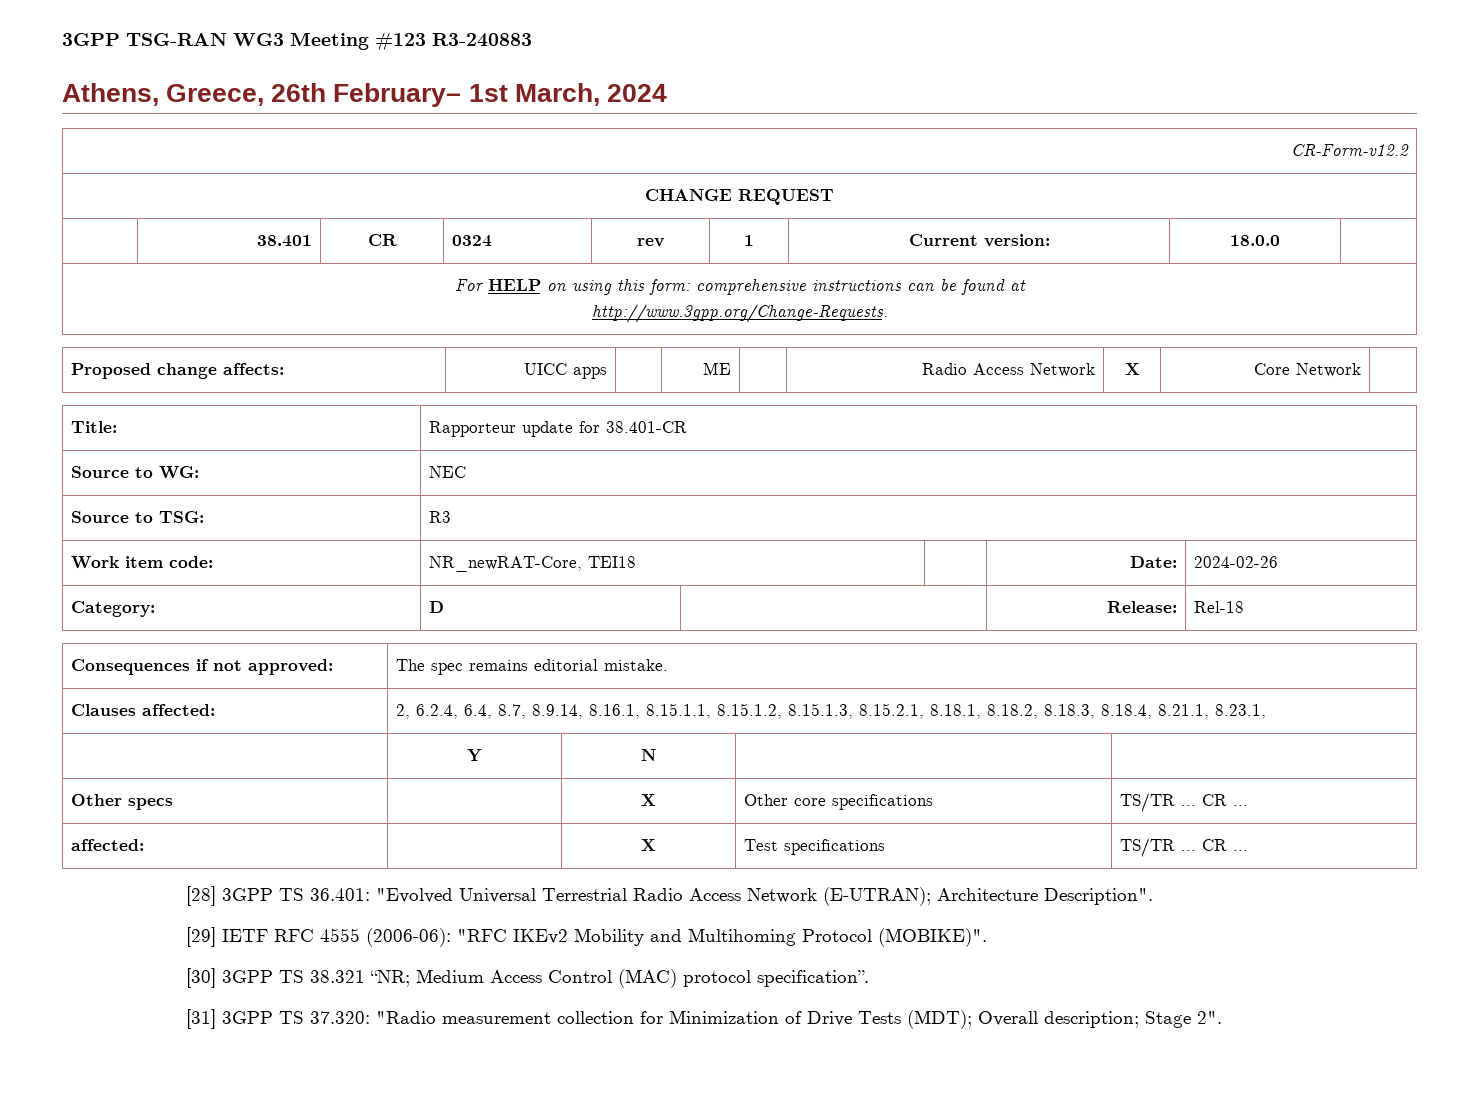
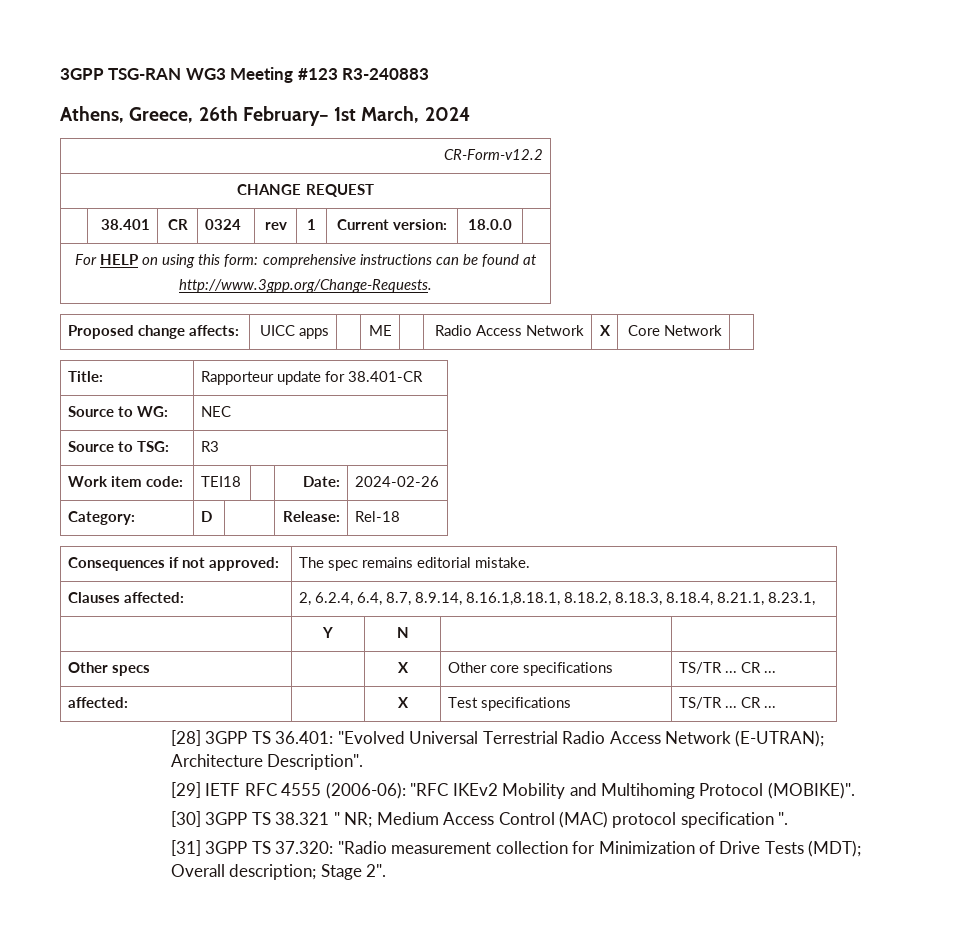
[429,556,583,572] NR_newRAT-Core, -> (183, 481) none
[589,703,982,719] 8.16.1, 8.15.1.1, 8.15.1.2, 8.15.1.3, 8.15.2.1, 8.18.1, -> [465,592,560,606] 8.16.1,8.18.1,
[369,970,410,987] “NR; -> [333,812,373,828] " NR;
[756,970,869,987] specification”. -> [680,812,789,828] specification ".

